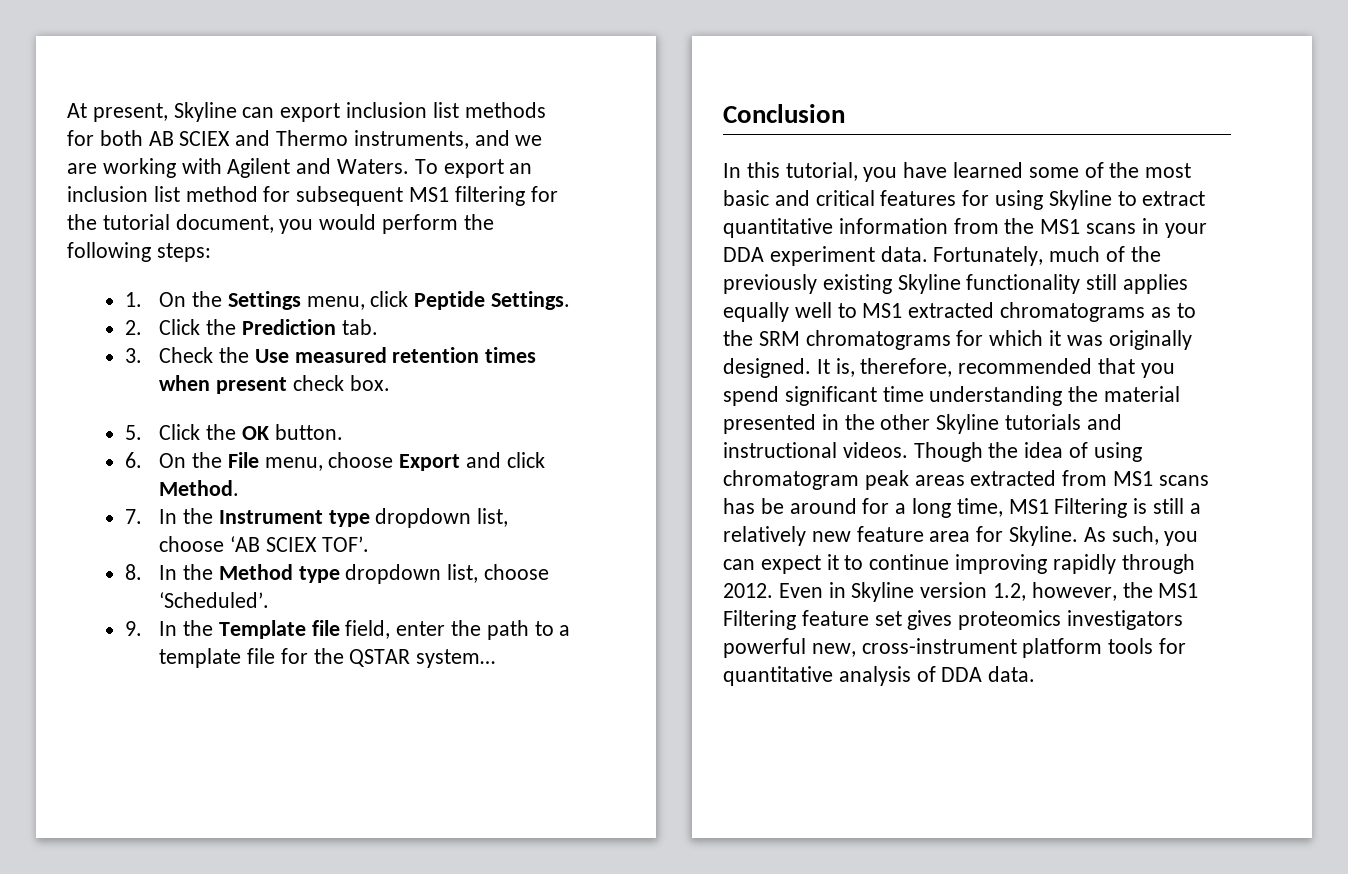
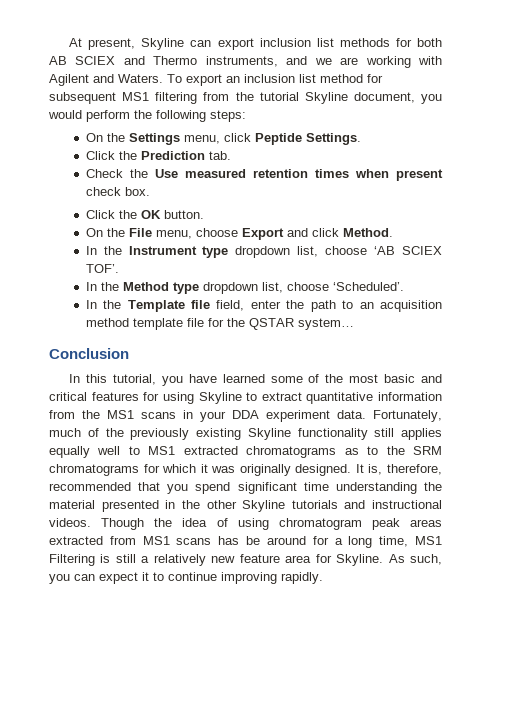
[530,186,558,202] for -> [203,92,230,101] from
(170, 222) none -> [304,92,348,104] Skyline
[124,292,142,307] 1. -> (246, 116) none
[124,320,142,335] 2. -> (361, 139) none
[124,348,142,363] 3. -> (231, 155) none
[124,425,142,440] 5. -> (150, 191) none
[124,452,142,468] 6. -> (204, 214) none
[124,509,142,524] 7. -> (393, 232) none
[124,564,142,580] 8. -> (119, 268) none
[124,621,142,636] 9. -> (404, 286) none
[559,625,571,636] a -> [359,300,443,312] [85,318,129,327] an acquisition method
[1052,554,1195,574] [723,582,1199,602] [723,610,1184,630] [723,638,1187,658] [723,666,1036,686] rapidly through 2012. Even in Skyline version 1.2, however, the MS1 Filtering feature set gives proteomics investigators powerful new, cross-instrument platform tools for quantitative analysis of DDA data. -> [281,572,323,584] rapidly.

